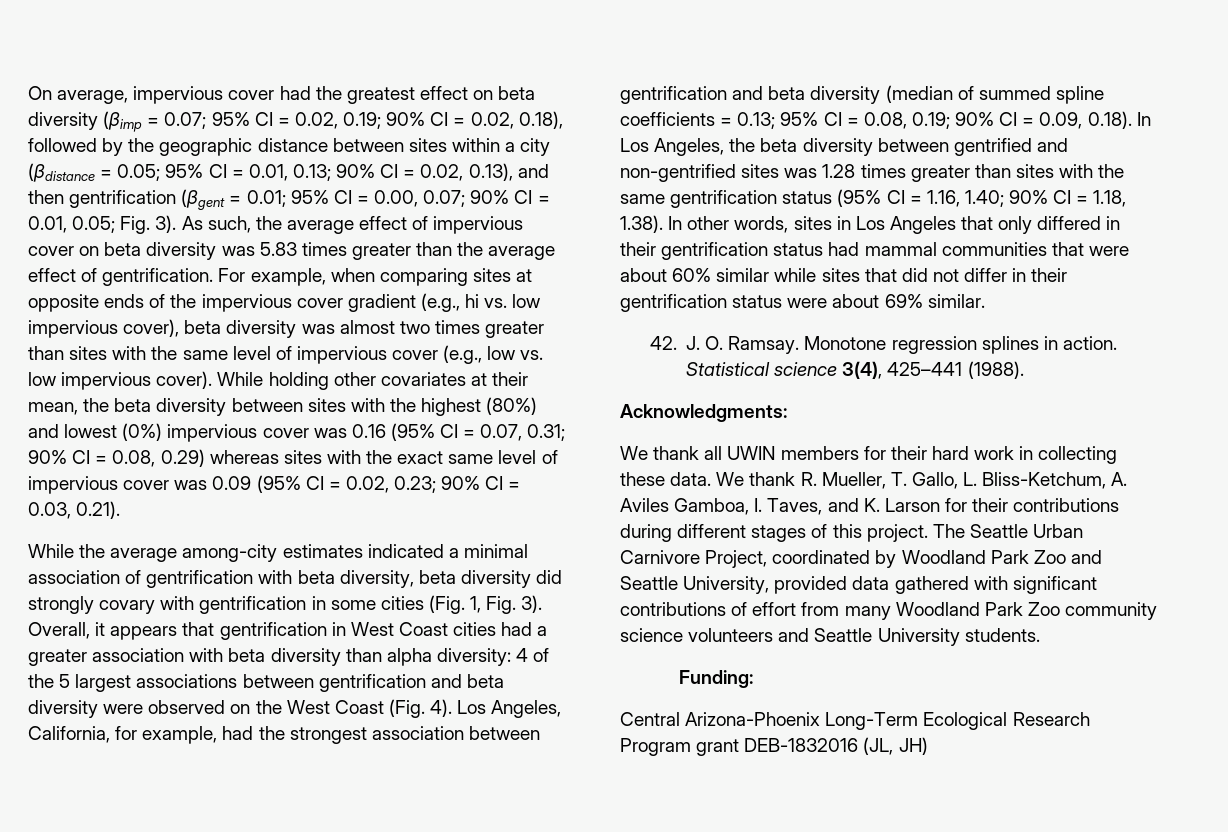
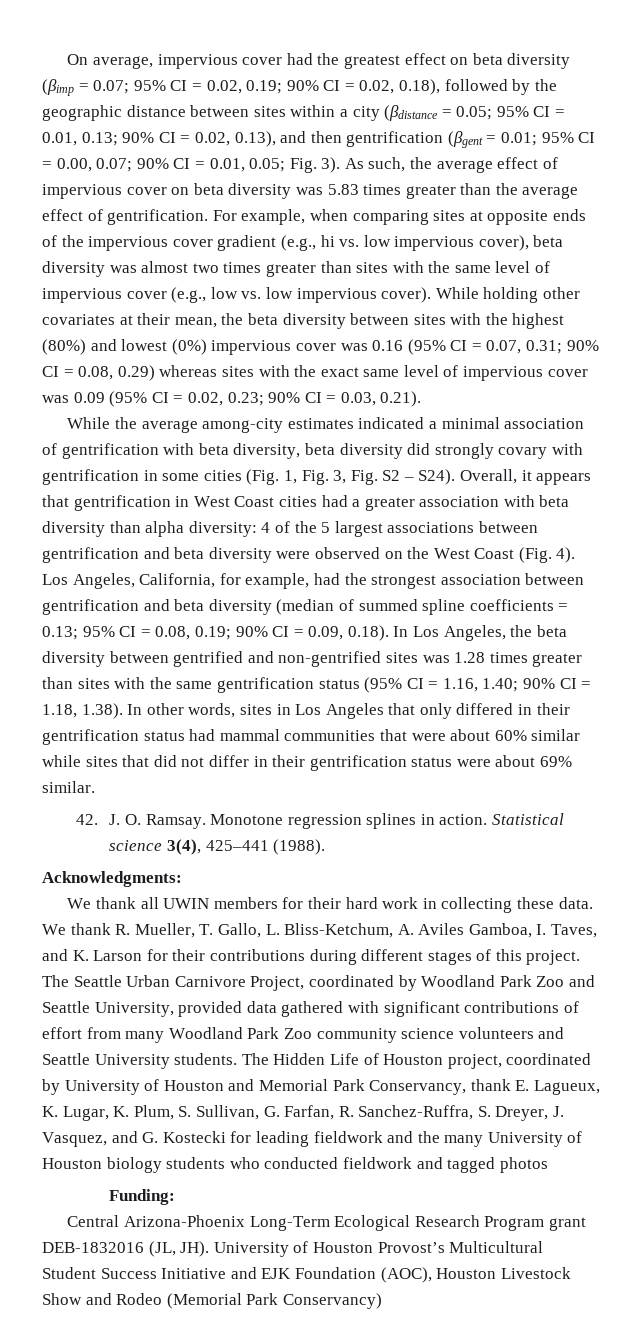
[521,595,543,613] 3). -> [333,469,456,485] 3, Fig. S2 – S24).
(1040, 635) none -> [241,1053,592,1069] [42,1079,600,1095] [42,1105,565,1121] [42,1131,583,1147] [42,1157,548,1173] The Hidden Life of Houston project, coordinated by University of Houston and Memorial Park Conservancy, thank E. Lagueux, K. Lugar, K. Plum, S. Sullivan, G. Farfan, R. Sanchez-Ruffra, S. Dreyer, J. Vasquez, and G. Kostecki for leading fieldwork and the many University of Houston biology students who conducted fieldwork and tagged photos
[898,737,928,755] JH) -> [180,1241,544,1257] [42,1267,571,1283] [42,1293,382,1309] JH). University of Houston Provost’s Multicultural Student Success Initiative and EJK Foundation (AOC), Houston Livestock Show and Rodeo (Memorial Park Conservancy)

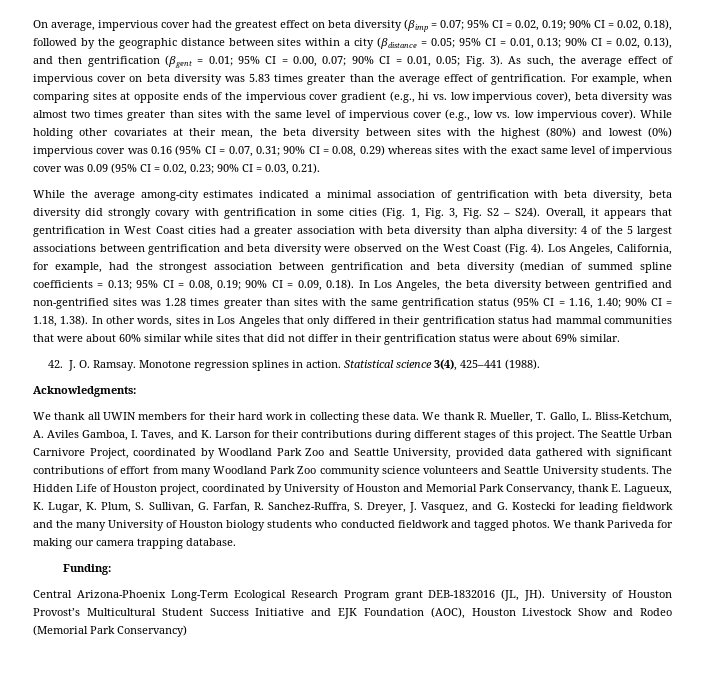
[499,1157,548,1173] photos -> [511,520,673,531] [33,538,236,549] photos. We thank Pariveda for making our camera trapping database.

